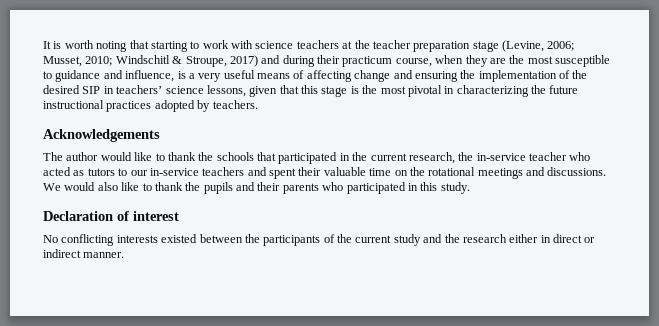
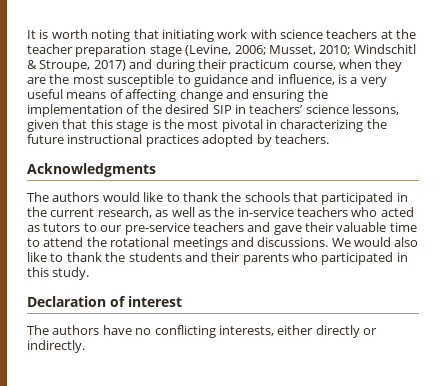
[150,41,200,52] starting to -> [161,29,214,42] initiating
[43,129,160,142] [43,152,99,161] Acknowledgements // The author -> [27,163,156,177] [27,192,100,202] Acknowledgments // The authors
(455, 158) none -> [155,207,211,217] as well as
[529,152,567,161] teacher -> [297,207,348,217] teachers
[149,168,199,176] in-service -> [124,222,190,235] pre-service
[269,168,296,179] spent -> [273,225,302,235] gave
[394,170,408,176] on -> [27,237,84,247] to attend
[203,182,233,194] pupils -> [128,252,182,262] students
[43,234,596,246] [43,249,125,258] No conflicting interests existed between the participants of the current study and the research either in direct or indirect manner. -> [27,325,377,338] [27,340,85,353] The authors have no conflicting interests, either directly or indirectly.

